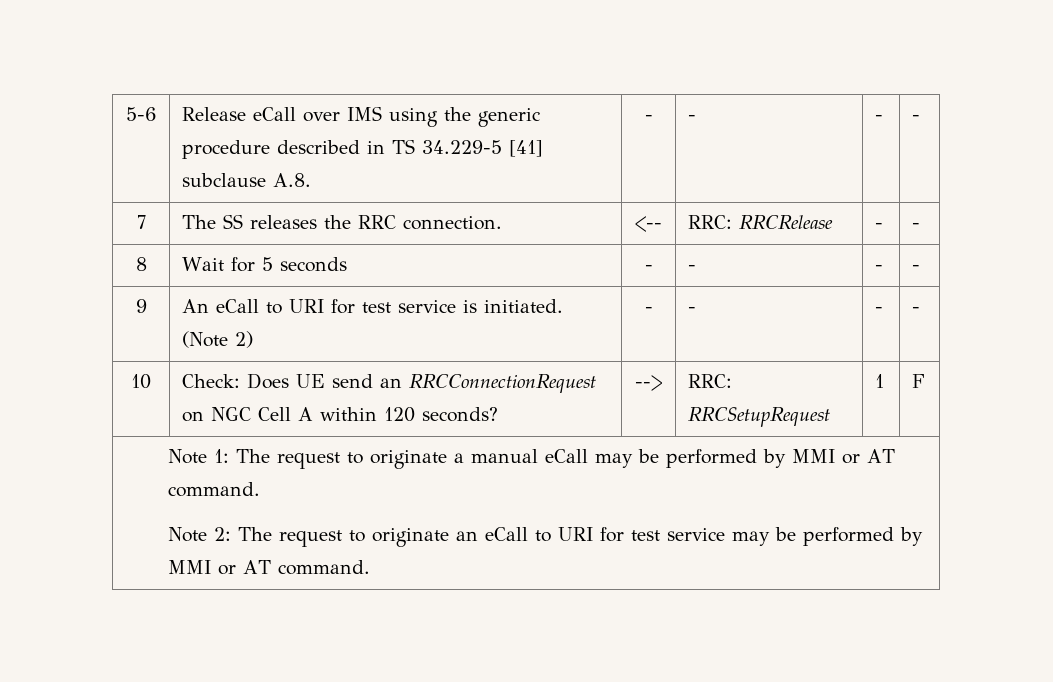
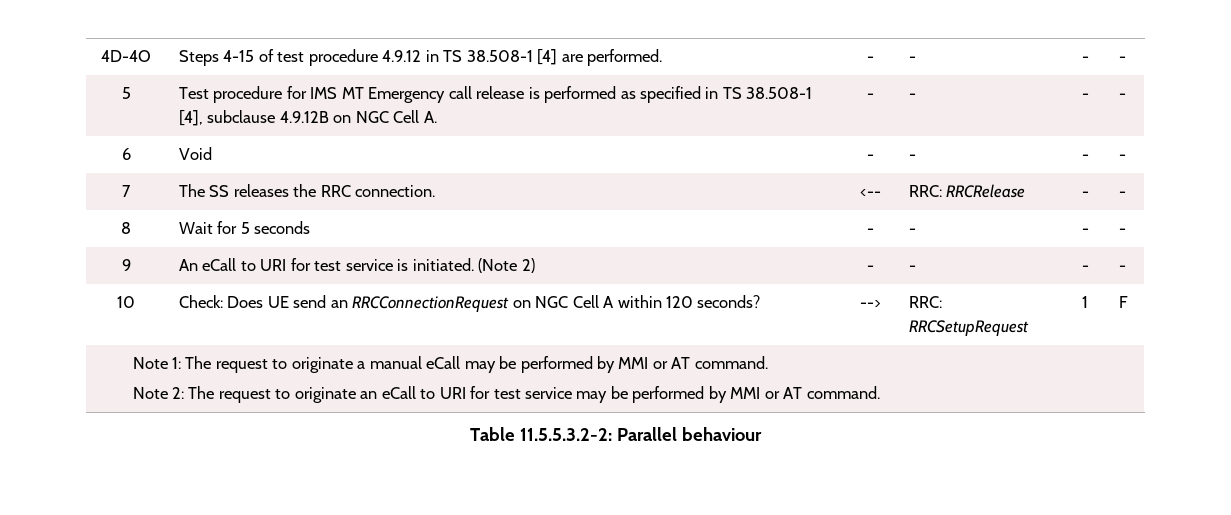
[126,107,156,121] [182,106,541,127] [182,139,544,159] [182,173,312,187] 5-6 | Release eCall over IMS using the generic procedure described in TS 34.229-5 [41] subclause A.8. -> [101,50,151,62] [179,49,663,66] [867,56,874,62] [909,56,917,62] [1082,56,1090,62] [1119,56,1127,62] [121,87,131,99] [179,86,813,103] [179,110,437,126] [867,93,874,99] [909,93,917,99] [1082,93,1090,99] [1119,93,1127,99] [121,148,131,160] [179,147,213,160] 4D-4O | Steps 4-15 of test procedure 4.9.12 in TS 38.508-1 [4] are performed. | - | - | - | - // 5 | Test procedure for IMS MT Emergency call release is performed as specified in TS 38.508-1 [4], subclause 4.9.12B on NGC Cell A. | - | - | - | - // 6 | Void
(370, 567) none -> [470,427,762,441] // Table 11.5.5.3.2-2: Parallel behaviour

